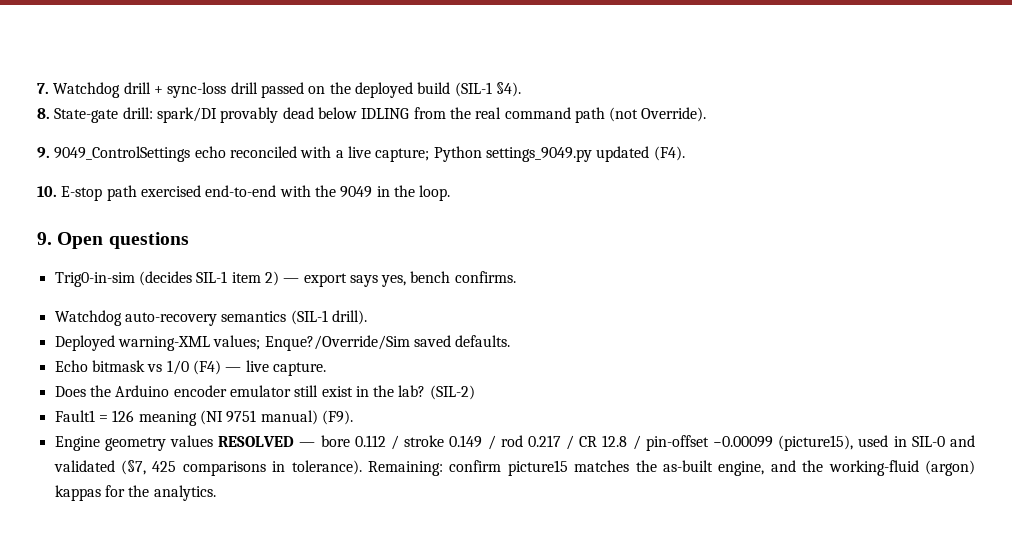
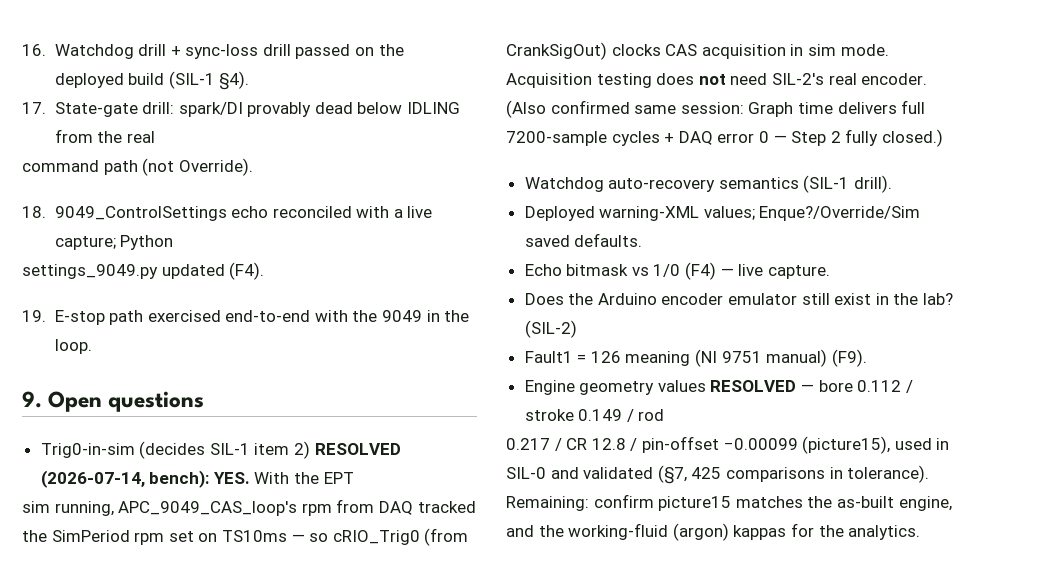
[37,83,49,94] 7. -> [22,44,46,56] 16.
[37,108,50,119] 8. -> [22,102,46,114] 17.
(502, 113) none -> (155, 137) //
[37,147,50,158] 9. -> [22,206,46,218] 18.
(482, 154) none -> (174, 242) //
[37,186,57,197] 10. -> [22,310,46,322] 19.
[283,271,516,287] — export says yes, bench confirms. -> [314,443,401,455] [40,470,354,488] [22,499,476,516] [22,528,469,546] [506,42,889,60] [506,73,928,88] [506,100,926,118] [506,129,943,147] RESOLVED (2026-07-14, bench): YES. With the EPT // sim running, APC_9049_CAS_loop's rpm from DAQ tracked the SimPeriod rpm set on TS10ms — so cRIO_Trig0 (from CrankSigOut) clocks CAS acquisition in sim mode. Acquisition testing does not need SIL-2's real encoder. (Also confirmed same session: Graph time delivers full 7200-sample cycles + DAQ error 0 — Step 2 fully closed.)
(523, 441) none -> (665, 415) //

